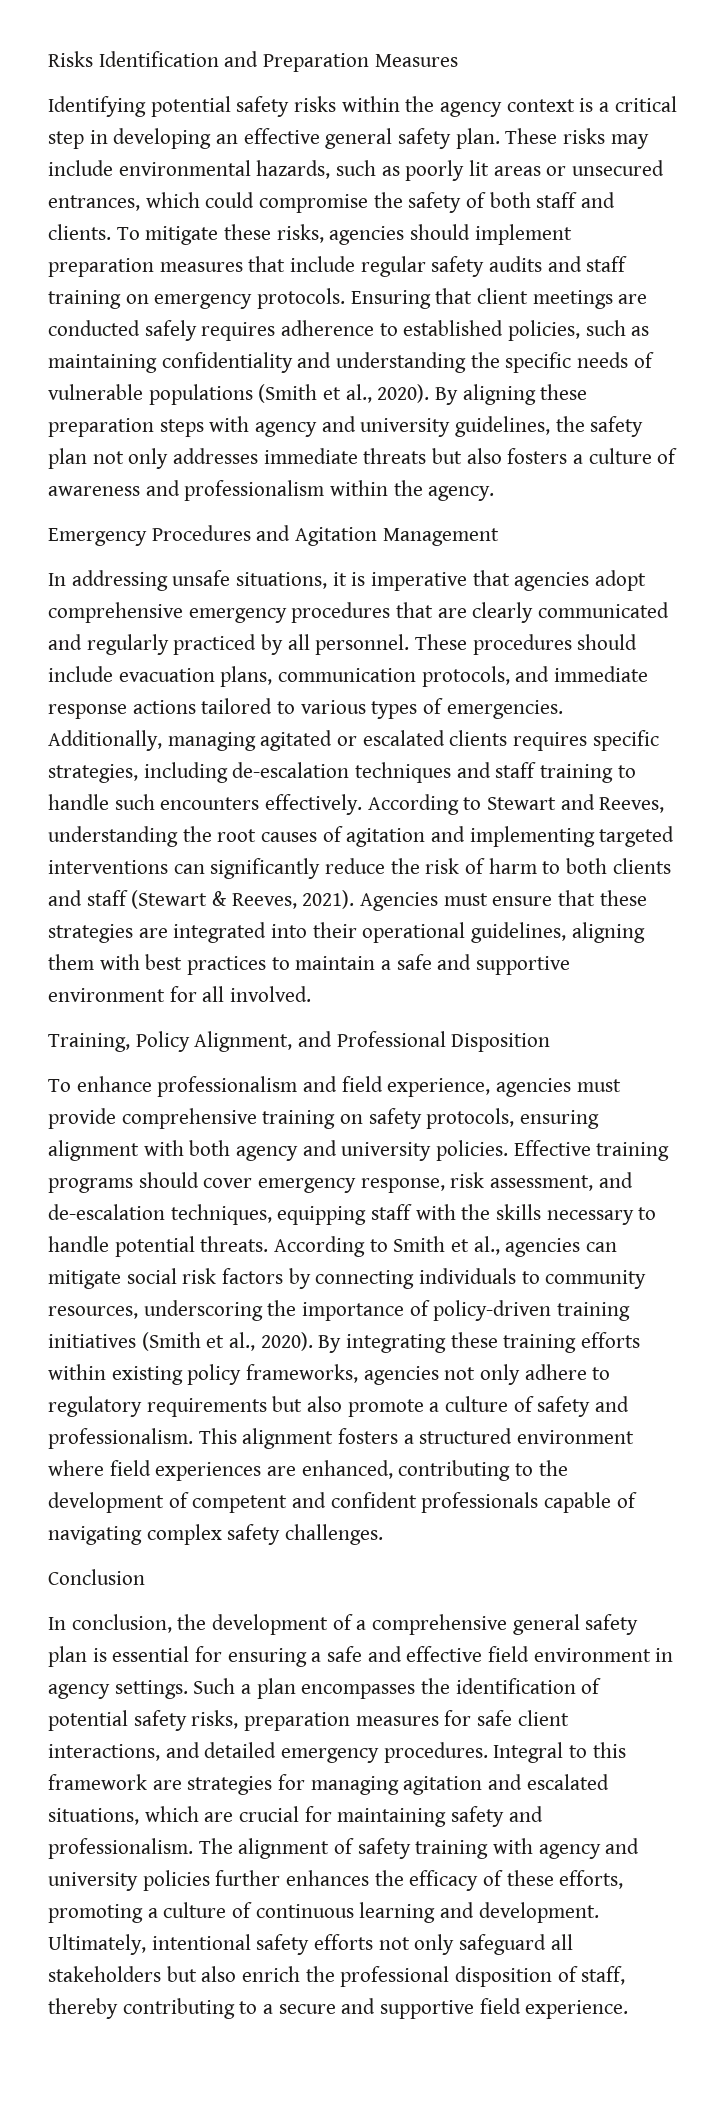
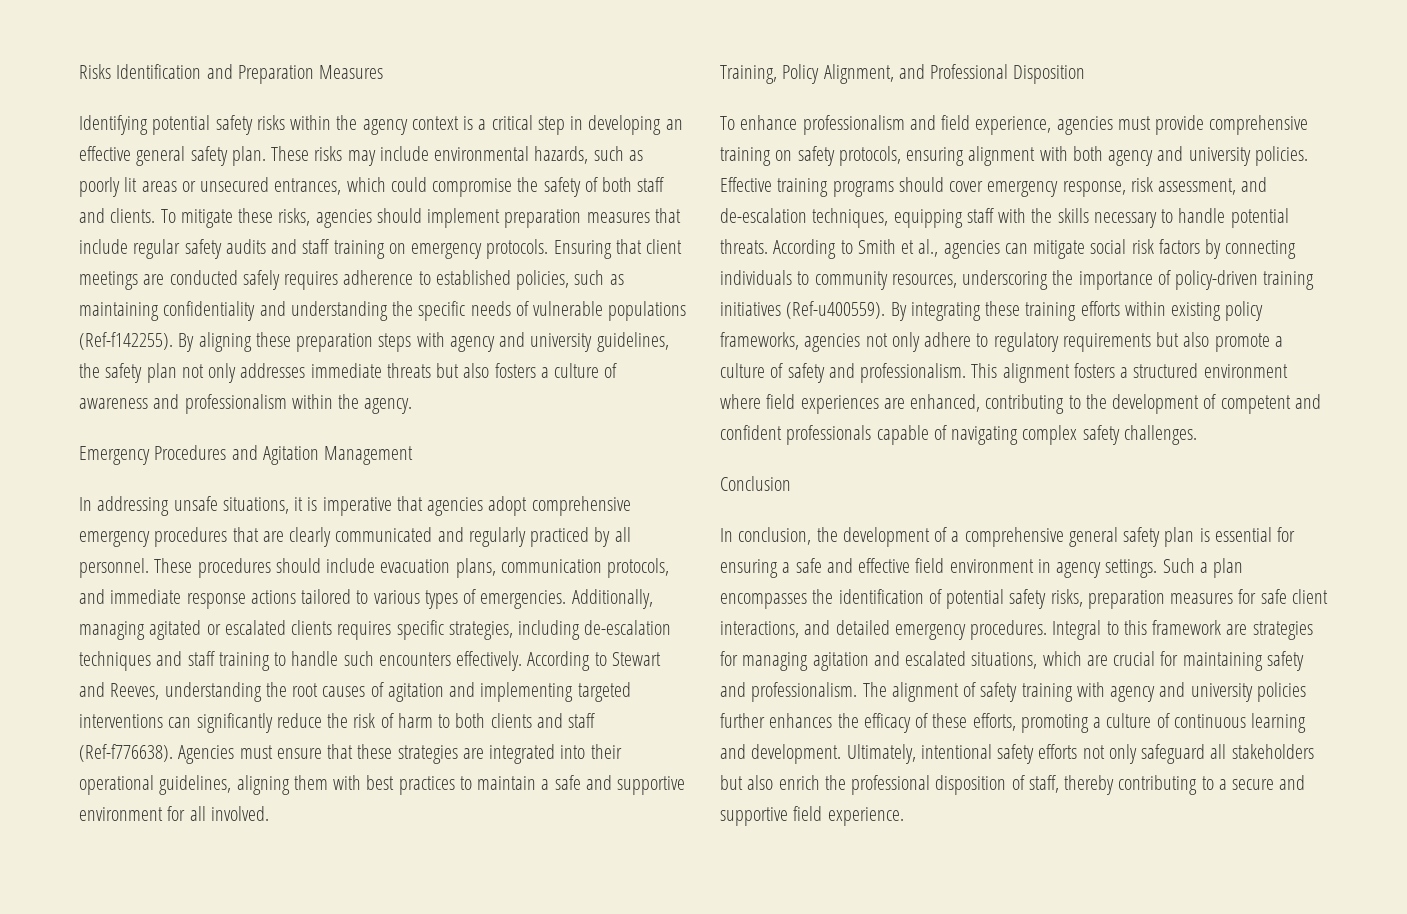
[258,384,430,403] (Smith et al., 2020). -> [79,332,173,350] (Ref-f142255).
[131,890,355,909] (Stewart & Reeves, 2021). -> [79,744,173,762] (Ref-f776638).
[141,1332,313,1351] (Smith et al., 2020). -> [786,301,886,319] (Ref-u400559).

